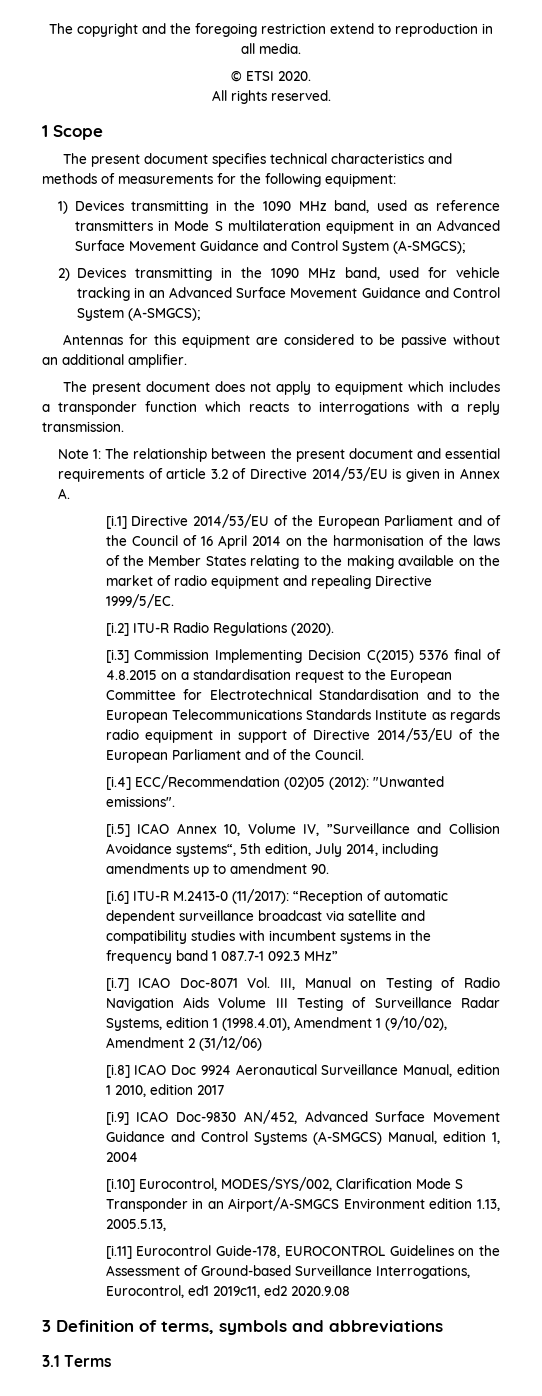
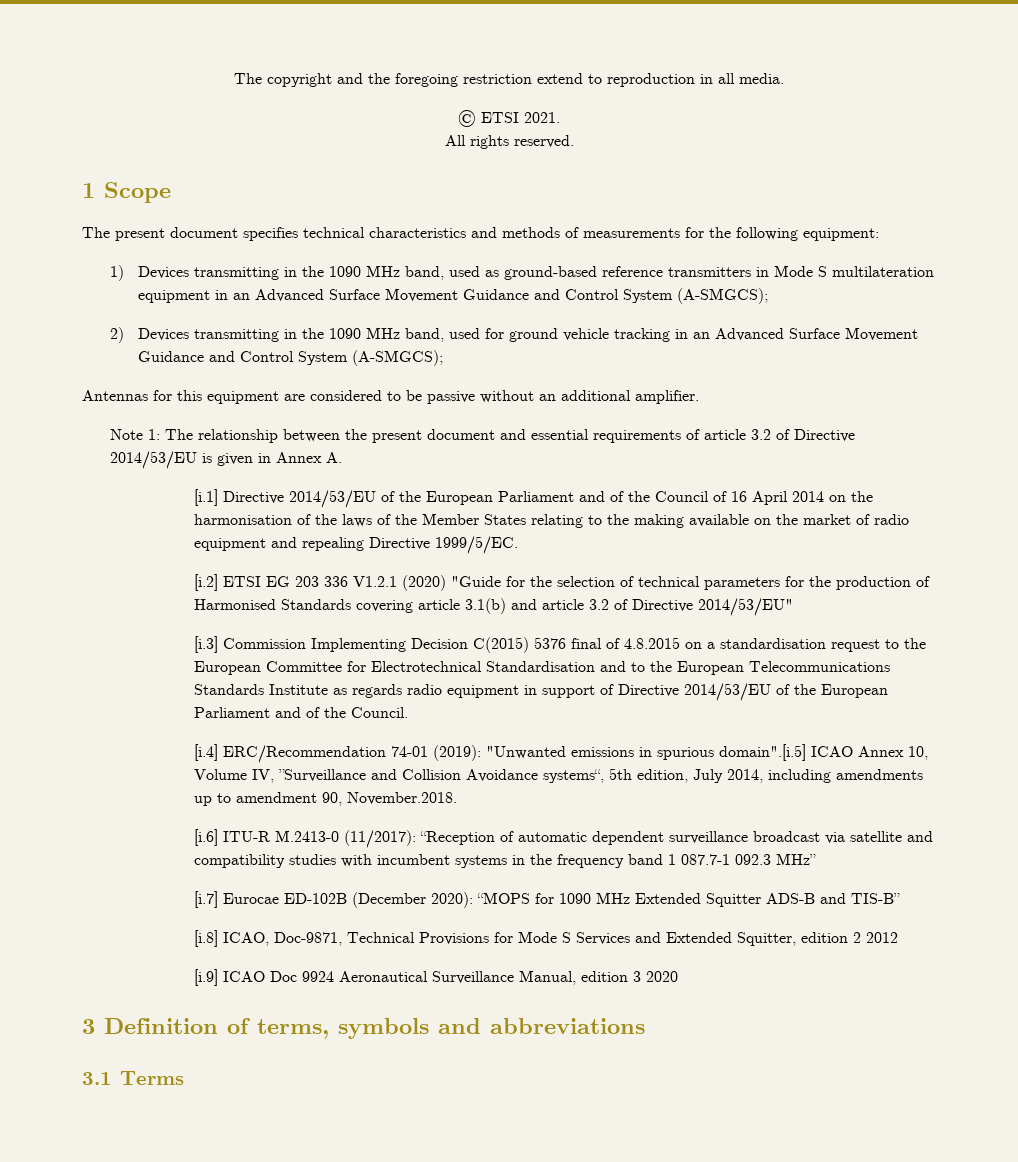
[278,71,311,81] 2020. -> [524,112,560,123] 2021.
(429, 207) none -> [504,266,598,280] ground-based
(447, 272) none -> [509,328,559,342] ground
[62,381,500,395] [42,401,500,415] [42,421,124,432] // The present document does not apply to equipment which includes a transponder function which reacts to interrogations with a reply transmission. -> (699, 397) none
[132,622,334,636] ITU-R Radio Regulations (2020). -> [223,575,931,591] [194,598,794,616] ETSI EG 203 336 V1.2.1 (2020) "Guide for the selection of technical parameters for the production of Harmonised Standards covering article 3.1(b) and article 3.2 of Directive 2014/53/EU"
[134,775,444,790] [105,796,175,807] [105,823,130,837] ECC/Recommendation (02)05 (2012): "Unwanted emissions". // [i.5] -> [223,744,807,763] ERC/Recommendation 74-01 (2019): "Unwanted emissions in spurious domain".[i.5]
[310,864,329,874] 90. -> [322,792,458,806] 90, November.2018.
[138,977,501,991] [105,997,500,1011] [105,1016,447,1031] [105,1036,262,1051] [105,1064,130,1078] ICAO Doc-8071 Vol. III, Manual on Testing of Radio Navigation Aids Volume III Testing of Surveillance Radar Systems, edition 1 (1998.4.01), Amendment 1 (9/10/02), Amendment 2 (31/12/06) // [i.8] -> [223,892,901,908] [194,930,899,947] [194,969,219,986] Eurocae ED-102B (December 2020): “MOPS for 1090 MHz Extended Squitter ADS-B and TIS-B” // [i.8] ICAO, Doc-9871, Technical Provisions for Mode S Services and Extended Squitter, edition 2 2012 // [i.9]
[105,1084,224,1097] [105,1110,500,1125] [105,1131,501,1145] [105,1152,138,1162] [105,1177,463,1192] [105,1197,500,1212] [105,1219,166,1231] [105,1245,500,1259] [105,1265,470,1279] [105,1285,350,1298] 1 2010, edition 2017 // [i.9] ICAO Doc-9830 AN/452, Advanced Surface Movement Guidance and Control Systems (A-SMGCS) Manual, edition 1, 2004 // [i.10] Eurocontrol, MODES/SYS/002, Clarification Mode S Transponder in an Airport/A-SMGCS Environment edition 1.13, 2005.5.13, // [i.11] Eurocontrol Guide-178, EUROCONTROL Guidelines on the Assessment of Ground-based Surveillance Interrogations, Eurocontrol, ed1 2019c11, ed2 2020.9.08 -> [633,971,679,982] 3 2020

